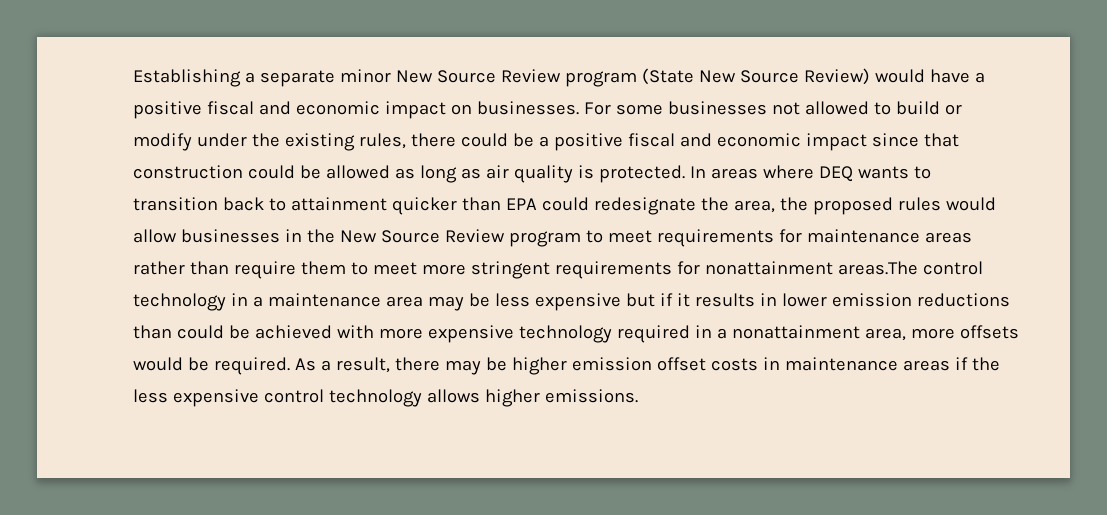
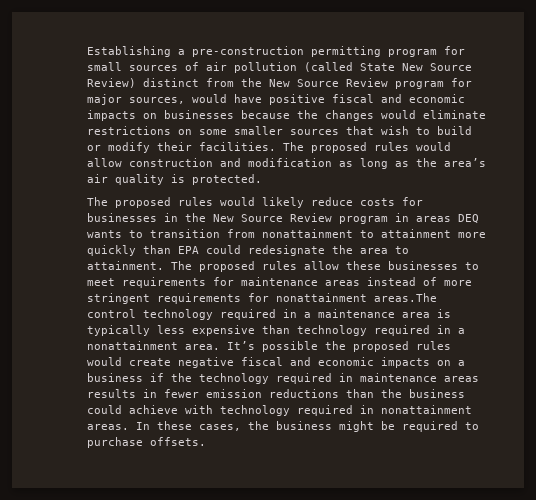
[259,68,870,87] separate minor New Source Review program (State New Source Review) -> [191,46,465,57] [86,62,472,73] [86,78,472,89] [86,94,185,105] pre-construction permitting program for small sources of air pollution (called State New Source Review) distinct from the New Source Review program for major sources,
[974,72,985,83] [132,101,962,119] [132,133,959,151] [132,165,390,179] a positive fiscal and economic impact on businesses. For some businesses not allowed to build or modify under the existing rules, there could be a positive fiscal and economic impact since that construction could be allowed -> [268,94,465,105] [86,110,486,121] [86,126,472,135] [86,142,451,153] [86,158,332,167] positive fiscal and economic impacts on businesses because the changes would eliminate restrictions on some smaller sources that wish to build or modify their facilities. The proposed rules would allow construction and modification
(481, 173) none -> [415,158,486,167] the area’s
[689,165,931,182] [132,197,996,215] [132,229,177,243] In areas where DEQ wants to transition back to attainment quicker than EPA could redesignate the area, the proposed rules would allow -> [86,197,423,208] // The proposed rules would likely reduce costs for
(581, 239) none -> [394,213,479,223] [86,229,486,238] [86,245,409,256] [86,261,458,272] in areas DEQ wants to transition from nonattainment to attainment more quickly than EPA could redesignate the area to attainment. The proposed rules allow these businesses
[132,261,417,279] rather than require them to meet -> [366,277,437,286] instead of
(226, 302) none -> [219,309,276,320] required
[427,293,1010,311] [132,325,514,343] may be less expensive but if it results in lower emission reductions than could be achieved with more expensive -> [436,309,451,318] [86,325,290,336] is typically less expensive than
[864,325,1019,341] [132,357,1000,375] [132,389,638,407] area, more offsets would be required. As a result, there may be higher emission offset costs in maintenance areas if the less expensive control technology allows higher emissions. -> [184,341,451,352] [86,357,465,368] [86,373,479,384] [86,389,465,398] [86,405,472,416] [86,421,479,432] [86,437,206,448] area. It’s possible the proposed rules would create negative fiscal and economic impacts on a business if the technology required in maintenance areas results in fewer emission reductions than the business could achieve with technology required in nonattainment areas. In these cases, the business might be required to purchase offsets.

